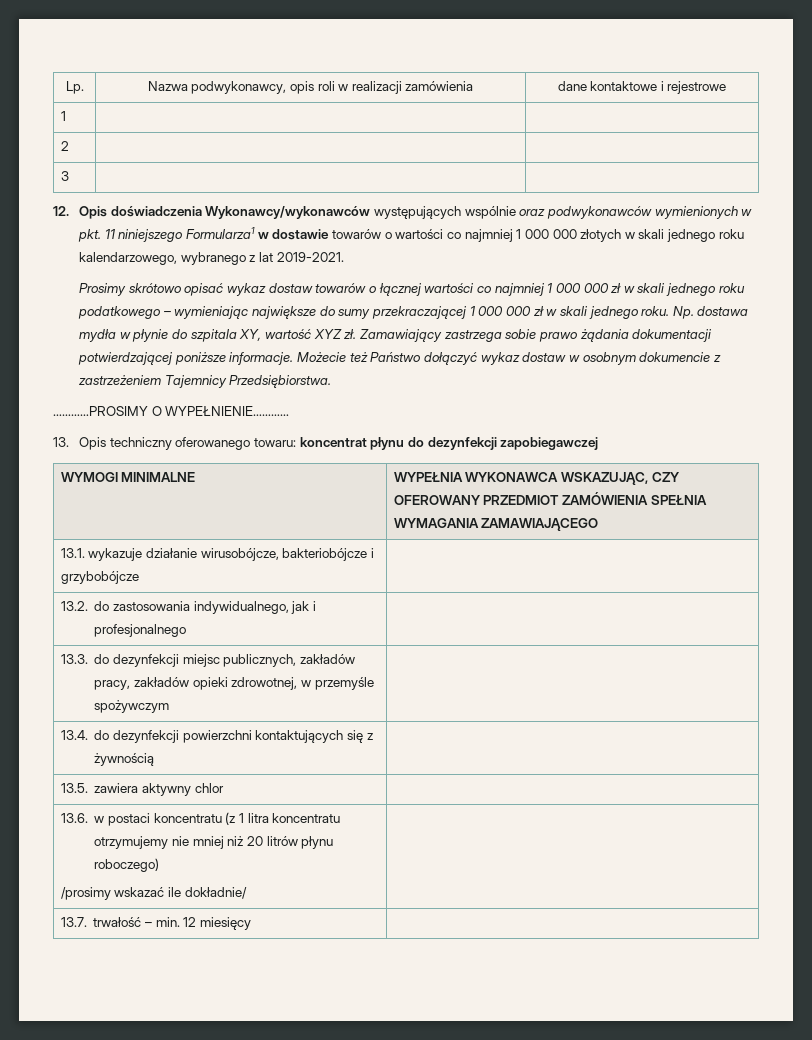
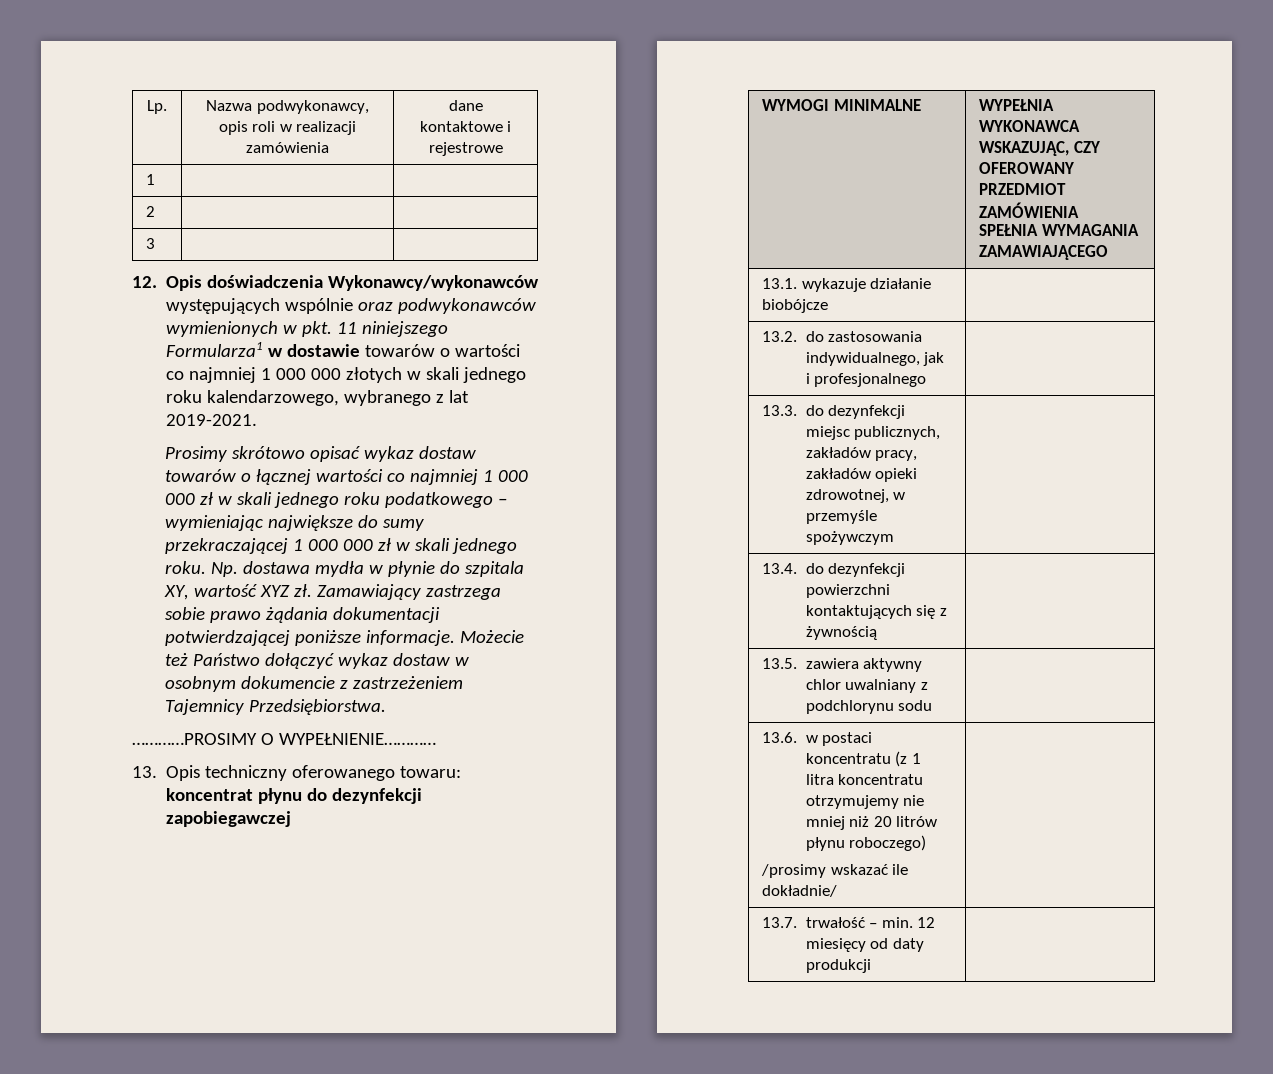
[200,548,374,561] [60,571,139,584] wirusobójcze, bakteriobójcze i grzybobójcze -> [762,299,829,313] biobójcze
(224, 788) none -> [845,679,928,693] [805,700,933,714] uwalniany z podchlorynu sodu
(251, 923) none -> [870,938,924,952] [805,959,871,973] od daty produkcji

